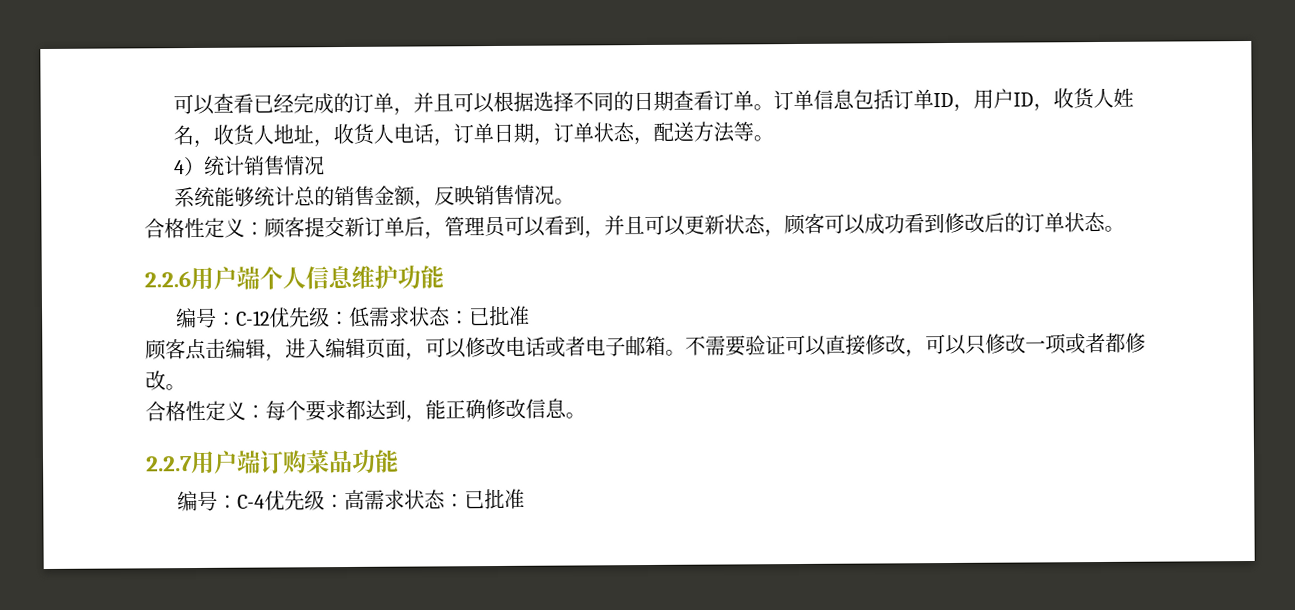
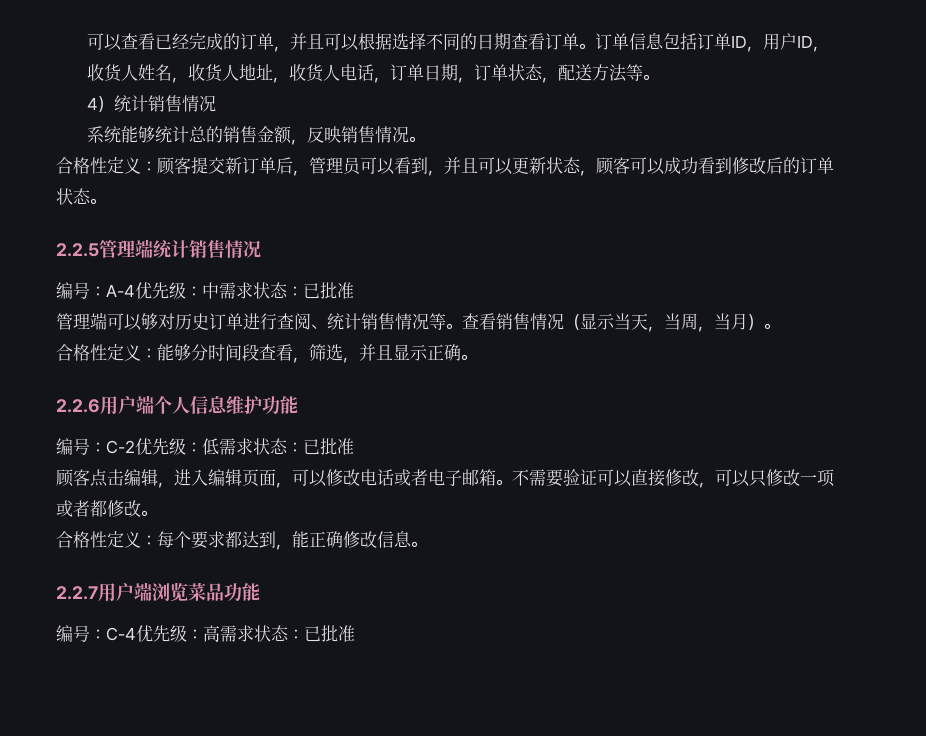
(1125, 228) none -> [56,239,261,258] [56,282,354,299] [56,312,780,332] [56,344,477,363] // 2.2.5管理端统计销售情况 // 编号：A-4优先级：中需求状态：已批准 // 管理端可以够对历史订单进行查阅、统计销售情况等。查看销售情况（显示当天，当周，当月）。 // 合格性定义：能够分时间段查看，筛选，并且显示正确。
[235,310,270,326] C-12 -> [106,440,135,454] C-2
[259,450,307,474] 订购 -> [152,582,188,601] 浏览

